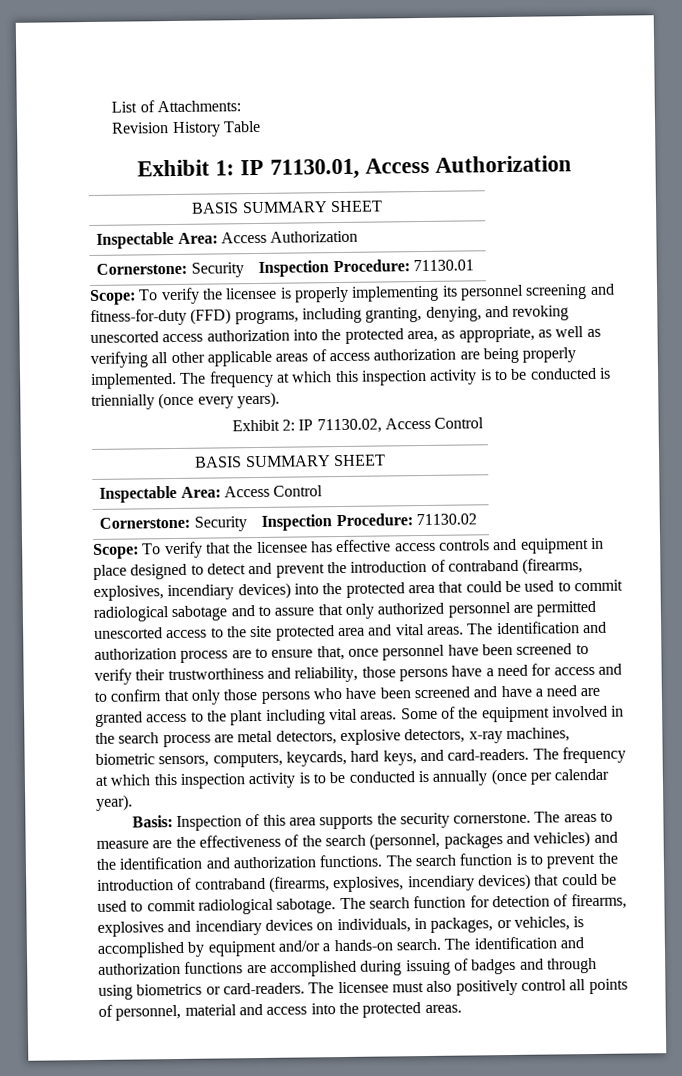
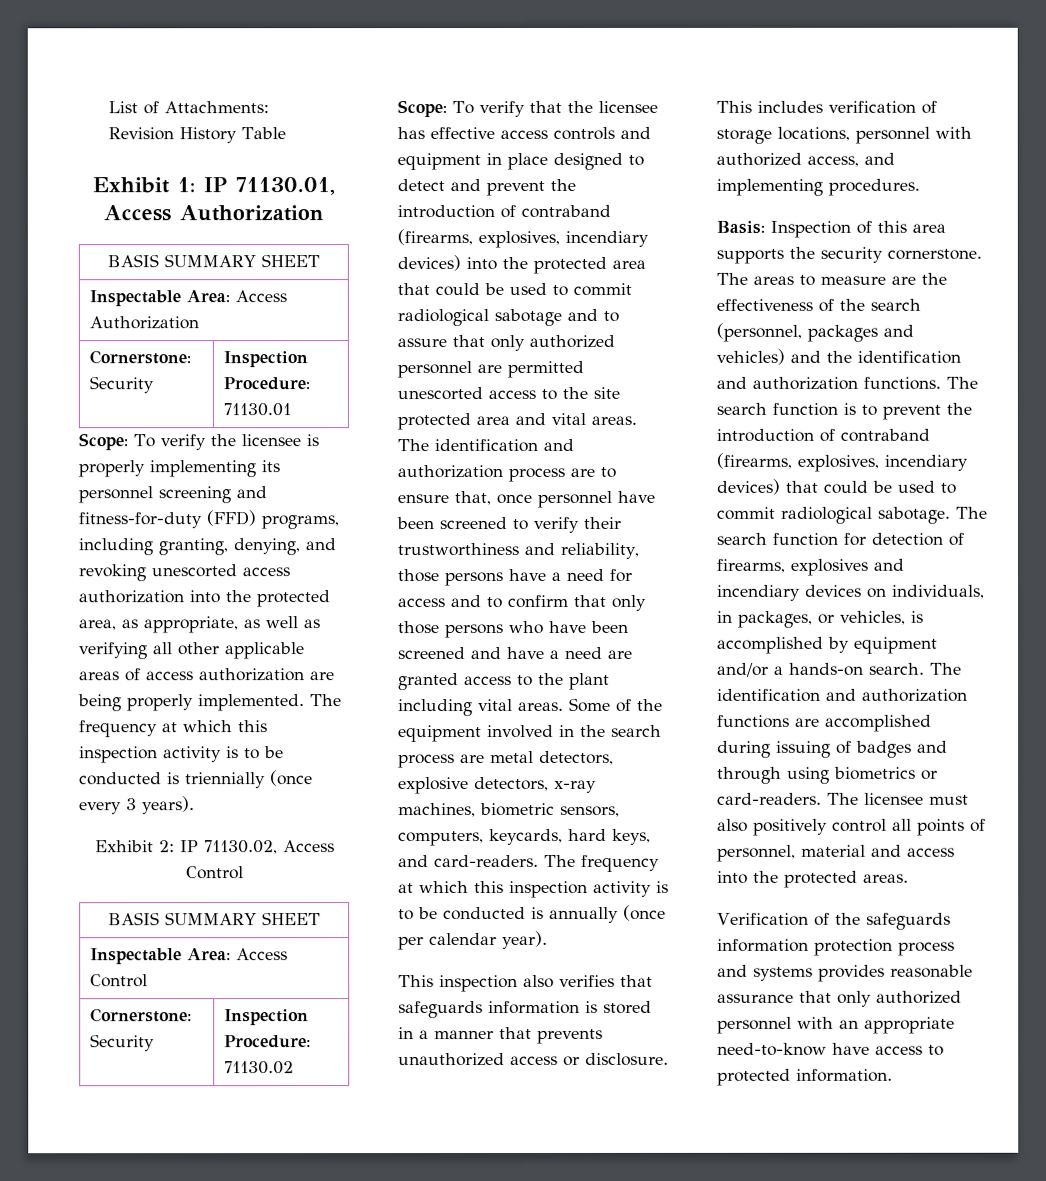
(234, 402) none -> [126,798,137,811] 3
(133, 802) none -> [398,974,653,993] [398,1000,652,1019] [398,1026,603,1044] [398,1052,669,1067] [716,100,937,114] [716,126,972,144] [716,152,895,167] [716,178,920,196] // This inspection also verifies that safeguards information is stored in a manner that prevents unauthorized access or disclosure. This includes verification of storage locations, personnel with authorized access, and implementing procedures.
(462, 1009) none -> [717,912,951,930] [717,938,955,956] [717,964,973,982] [717,990,962,1007] [717,1016,955,1034] [717,1042,944,1056] [717,1068,893,1086] // Verification of the safeguards information protection process and systems provides reasonable assurance that only authorized personnel with an appropriate need-to-know have access to protected information.

